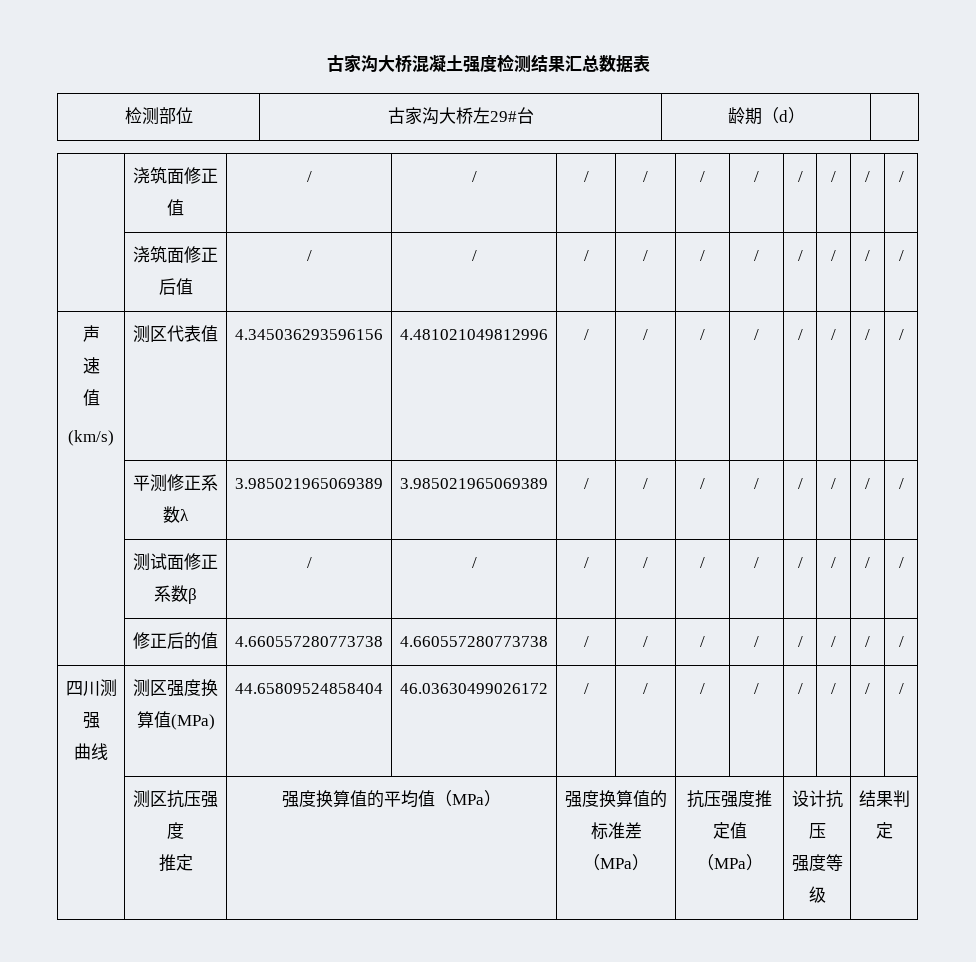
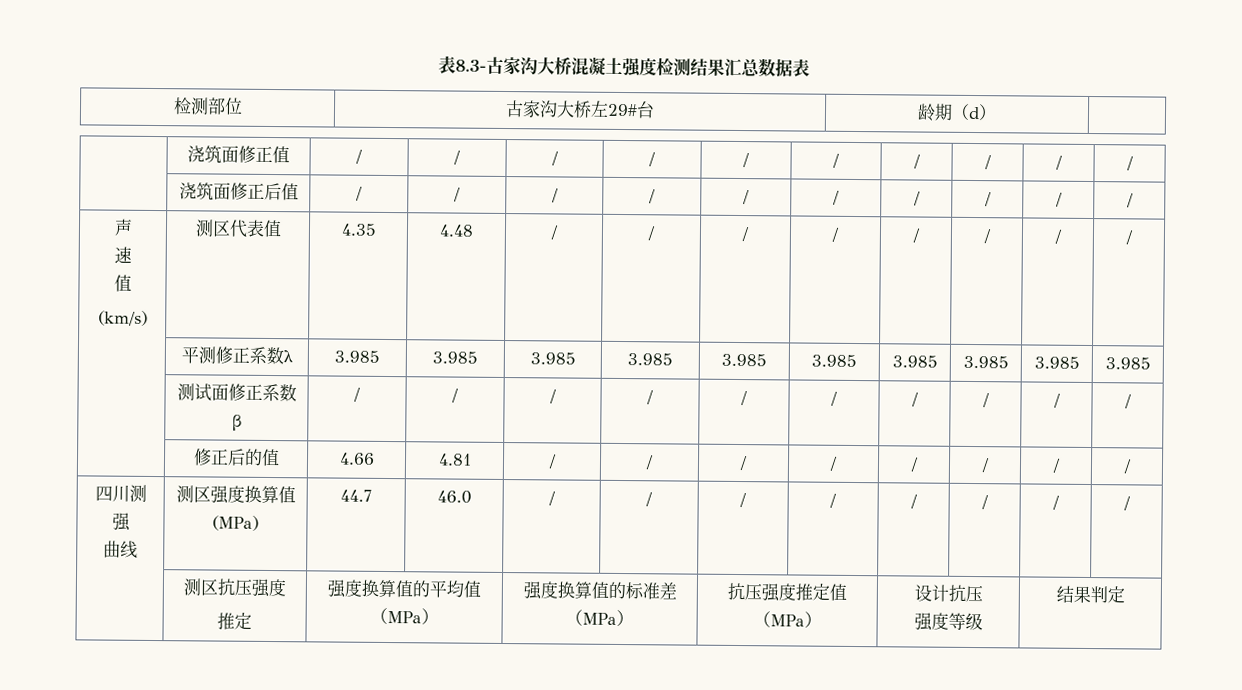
(326, 63) none -> [437,55,487,74] 表8.3-
[235,329,383,340] [400,329,548,340] 4.345036293596156 | 4.481021049812996 -> [340,223,377,236] [439,224,474,237] 4.35 | 4.48
[235,478,383,489] [400,478,548,489] [583,478,589,489] [643,478,648,489] [700,478,705,489] [754,478,759,489] [797,478,803,489] [831,478,836,489] [865,478,870,489] [898,478,904,489] 3.985021965069389 | 3.985021965069389 | / | / | / | / | / | / | / | / -> [334,350,380,363] [432,351,478,364] [529,352,576,365] [627,353,673,366] [721,353,767,367] [811,354,857,368] [891,355,938,368] [962,355,1009,369] [1033,356,1080,369] [1104,357,1151,370] 3.985 | 3.985 | 3.985 | 3.985 | 3.985 | 3.985 | 3.985 | 3.985 | 3.985 | 3.985
[235,636,383,647] [400,636,548,647] 4.660557280773738 | 4.660557280773738 -> [338,452,375,465] [437,453,472,466] 4.66 | 4.81
[235,683,383,694] [400,683,548,694] 44.65809524858404 | 46.03630499026172 -> [340,489,372,502] [436,490,472,504] 44.7 | 46.0

